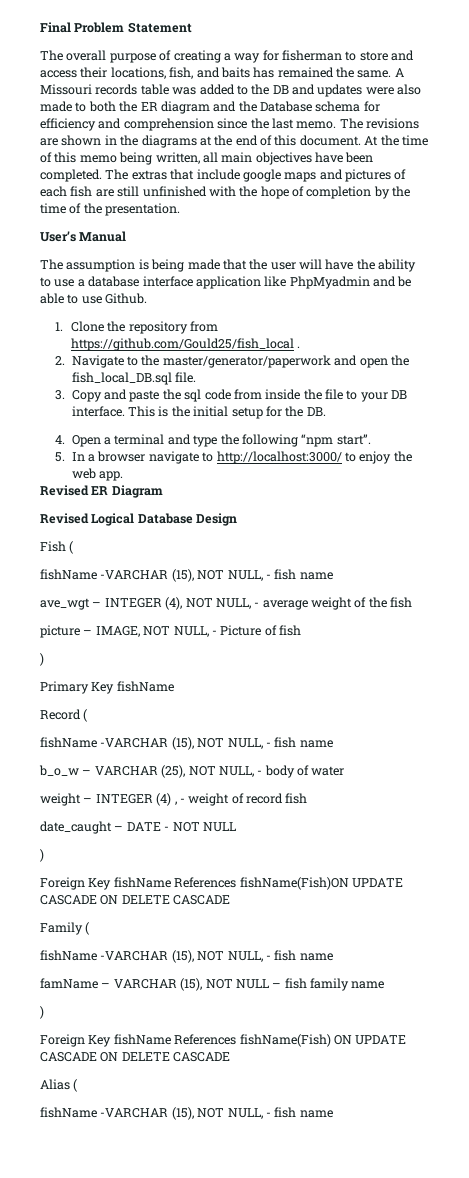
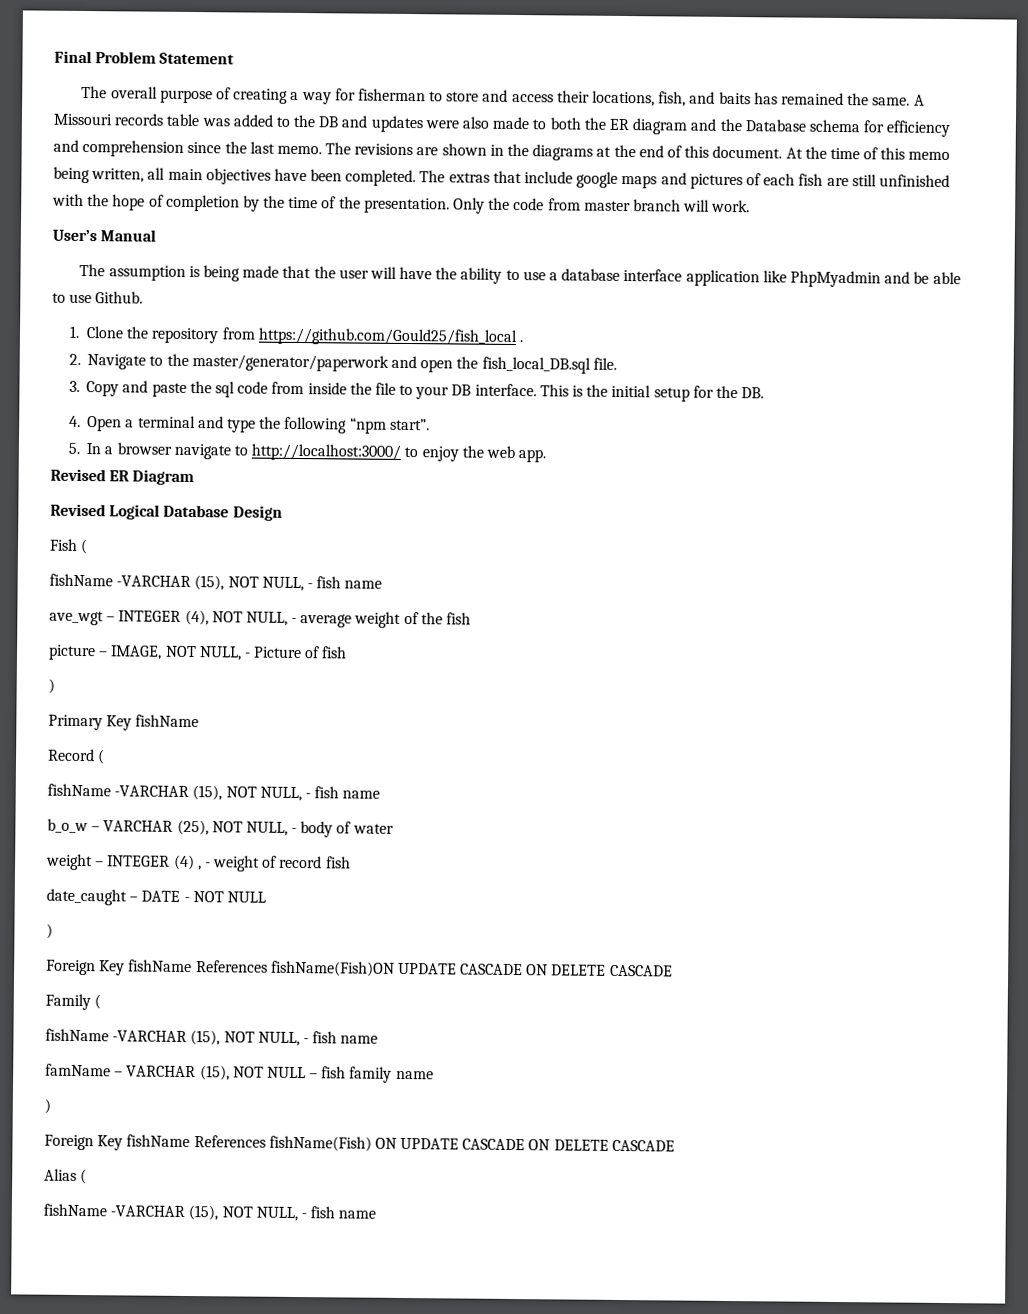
(181, 209) none -> [453,197,751,214] Only the code from master branch will work.

